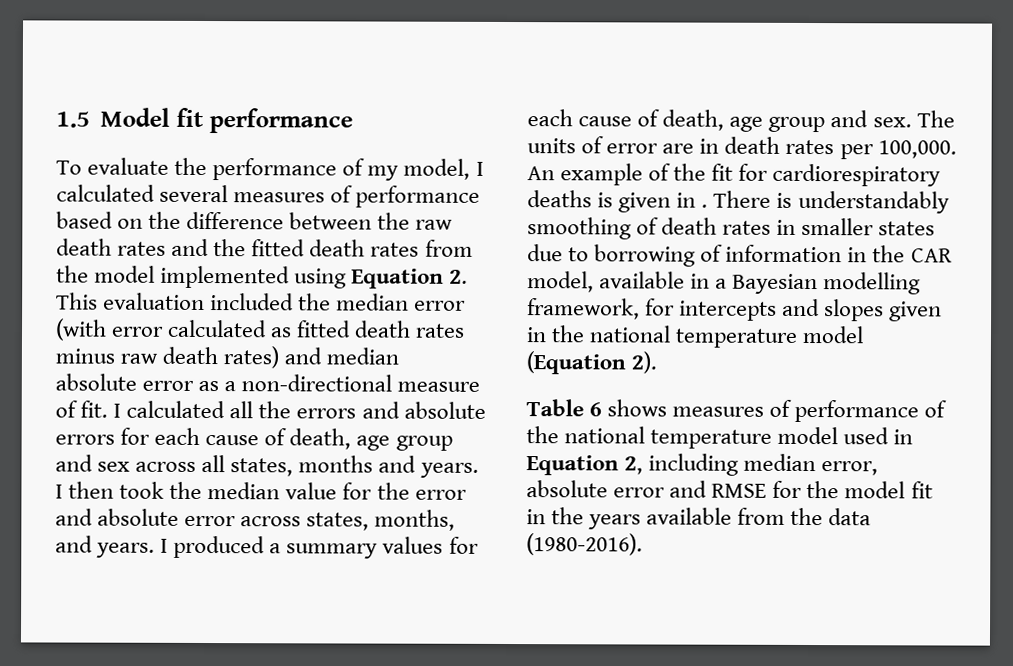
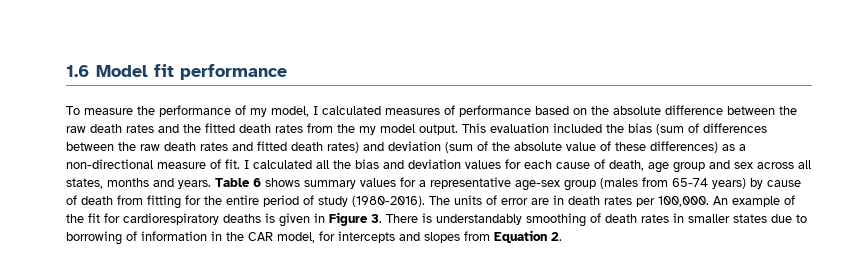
[56,111,90,128] 1.5 -> [66,65,89,77] 1.6
[87,157,170,175] evaluate -> [84,108,133,115] measure
[159,184,229,203] several -> (381, 110) none
(182, 220) none -> [613,106,661,115] absolute
[94,265,469,289] [56,292,467,311] [55,318,466,341] [55,346,400,369] [55,373,195,391] model implemented using Equation 2. This evaluation included the median error (with error calculated as fitted death rates minus raw death rates) and median absolute error -> [359,123,767,135] [66,141,718,153] my model output. This evaluation included the bias (sum of differences between the raw death rates and fitted death rates) and deviation (sum of the absolute value of these differences)
[296,401,486,419] [55,434,115,445] errors and absolute errors -> [355,159,501,169] bias and deviation values
[55,481,467,500] [55,508,456,531] [55,535,479,559] [527,109,912,133] I then took the median value for the error and absolute error across states, months, and years. I produced a summary values for each cause of death, age group and sex. -> [215,177,801,191] [66,195,425,209] Table 6 shows summary values for a representative age-sex group (males from 65-74 years) by cause of death from fitting for the entire period of study (1980-2016).
[701,204,709,208] . -> [329,212,382,226] Figure 3.
[599,271,922,295] [527,298,943,322] [526,325,865,348] [526,351,658,375] [526,399,948,423] [526,426,914,449] [526,453,879,476] [526,480,933,499] [526,507,872,530] [526,533,643,556] available in a Bayesian modelling framework, for intercepts and slopes given in the national temperature model (Equation 2). // Table 6 shows measures of performance of the national temperature model used in Equation 2, including median error, absolute error and RMSE for the model fit in the years available from the data (1980-2016). -> [319,230,562,243] for intercepts and slopes from Equation 2.

